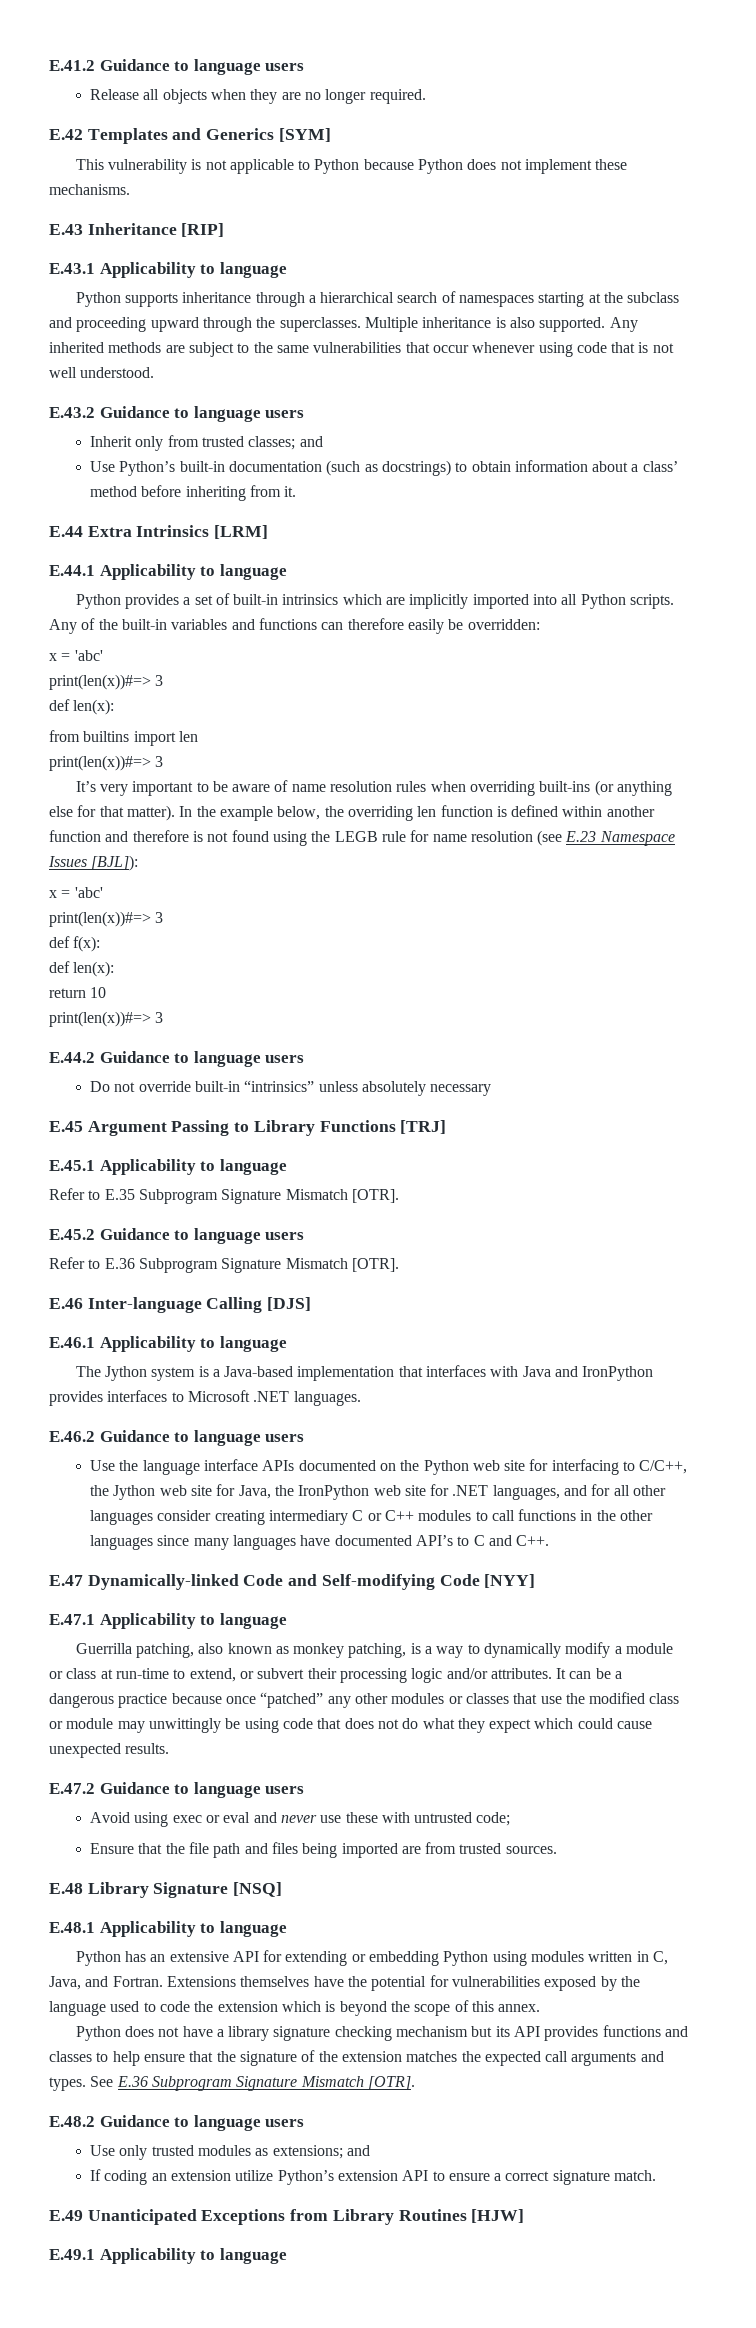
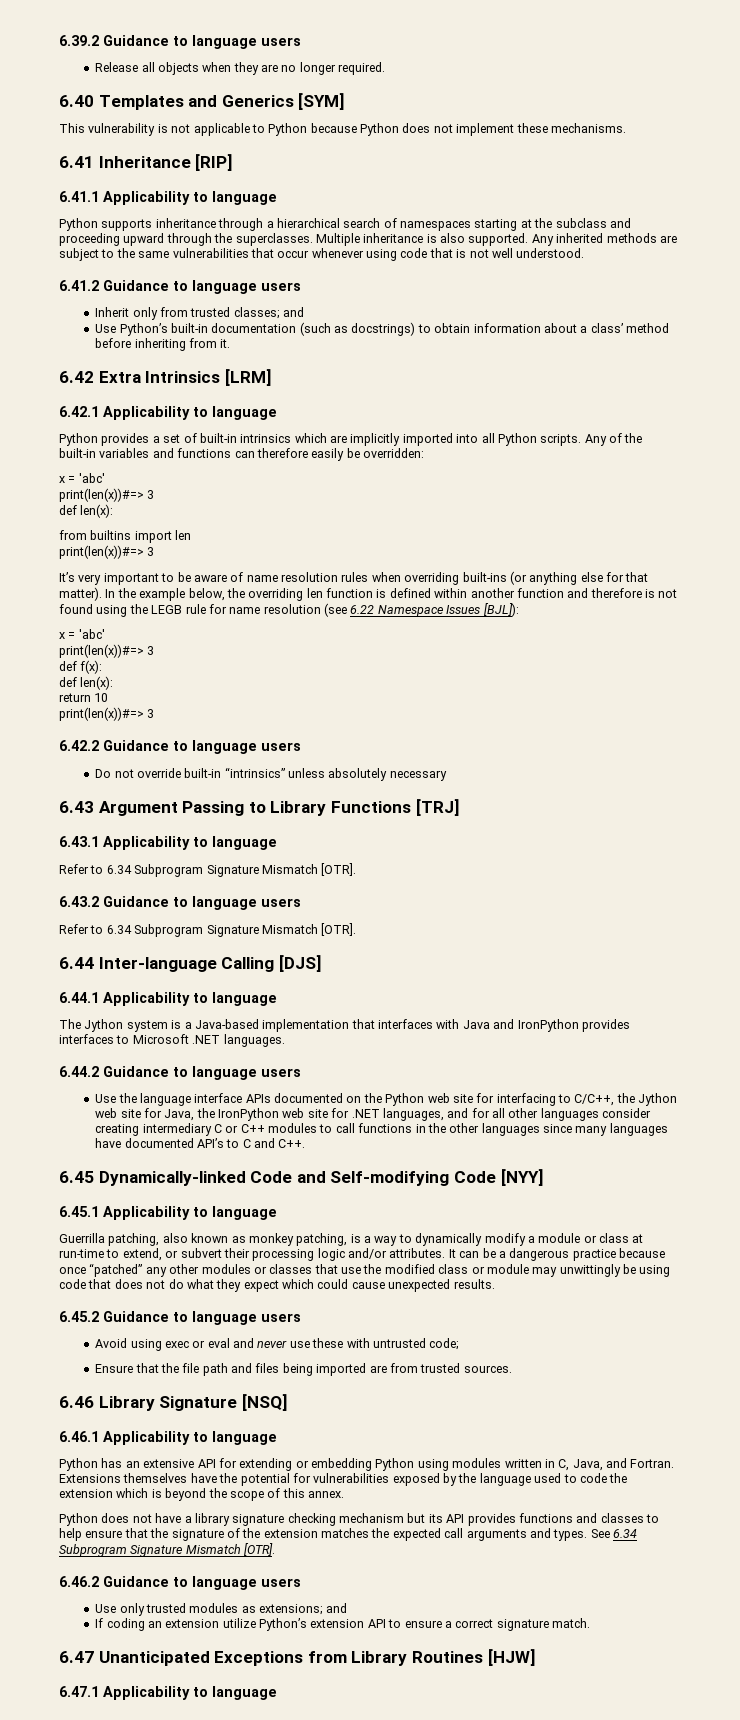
[49,60,95,71] E.41.2 -> [59,35,99,46] 6.39.2
[49,129,83,140] E.42 -> [59,95,94,107] 6.40
[49,224,83,235] E.43 -> [59,156,94,168] 6.41
[49,263,95,274] E.43.1 -> [59,191,99,202] 6.41.1
[49,407,95,418] E.43.2 -> [59,280,99,291] 6.41.2
[49,526,83,537] E.44 -> [59,371,94,383] 6.42
[49,565,95,576] E.44.1 -> [59,406,99,417] 6.42.1
[565,831,597,842] E.23 -> [350,605,375,614] 6.22
[49,1052,95,1063] E.44.2 -> [59,740,99,751] 6.42.2
[49,1121,83,1132] E.45 -> [59,801,94,813] 6.43
[49,1160,95,1171] E.45.1 -> [59,836,99,847] 6.43.1
[104,1189,399,1204] [49,1229,95,1240] E.35 Subprogram Signature Mismatch [OTR]. // E.45.2 -> [106,863,357,877] [59,896,99,907] 6.34 Subprogram Signature Mismatch [OTR]. // 6.43.2
[104,1258,399,1273] [49,1298,83,1309] E.36 Subprogram Signature Mismatch [OTR]. // E.46 -> [106,923,357,937] [59,957,94,969] 6.34 Subprogram Signature Mismatch [OTR]. // 6.44
[49,1337,95,1348] E.46.1 -> [59,992,99,1003] 6.44.1
[49,1431,95,1442] E.46.2 -> [59,1066,99,1077] 6.44.2
[49,1575,83,1586] E.47 -> [59,1171,94,1183] 6.45
[49,1614,95,1625] E.47.1 -> [59,1206,99,1217] 6.45.1
[49,1783,95,1794] E.47.2 -> [59,1311,99,1322] 6.45.2
[49,1883,83,1894] E.48 -> [59,1396,94,1408] 6.46
[49,1922,95,1933] E.48.1 -> [59,1431,99,1442] 6.46.1
[116,2076,415,2091] [49,2116,95,2127] E.36 Subprogram Signature Mismatch [OTR]. // E.48.2 -> [613,1529,637,1538] [59,1543,276,1557] [59,1576,99,1587] 6.34 Subprogram Signature Mismatch [OTR]. // 6.46.2
[49,2210,83,2221] E.49 -> [59,1651,94,1663] 6.47
[49,2249,95,2260] E.49.1 -> [59,1686,99,1697] 6.47.1

